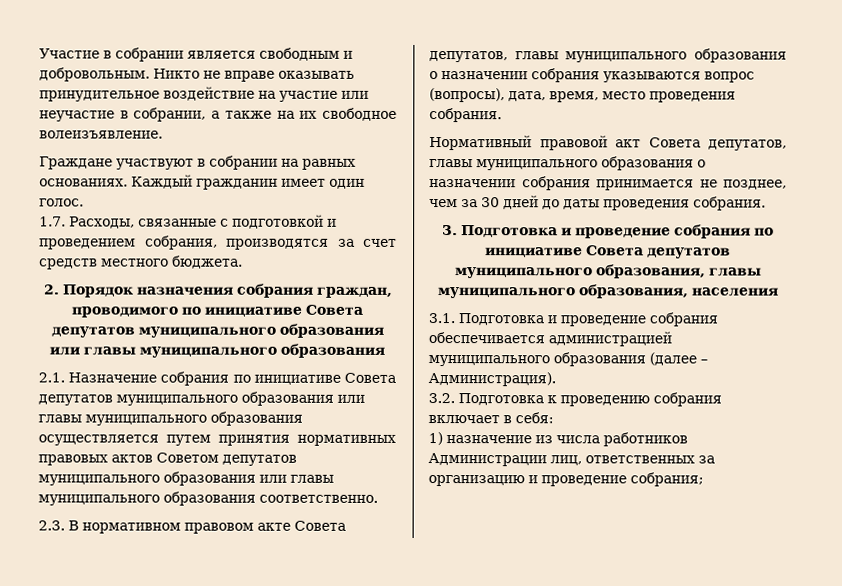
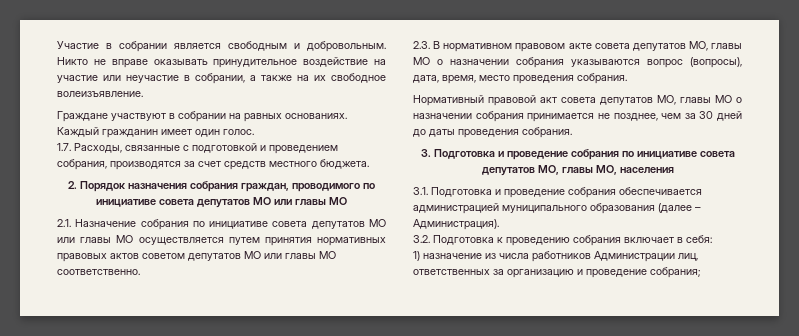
[305,304,363,315] [50,323,384,338] [49,343,385,358] Совета депутатов муниципального образования или главы муниципального образования -> [159,197,347,208] совета депутатов МО или главы МО
[343,372,396,383] [38,391,365,406] [38,411,303,426] Совета депутатов муниципального образования или главы муниципального образования -> [272,219,386,229] [57,235,134,243] совета депутатов МО или главы МО
[156,452,297,466] [38,471,334,486] [38,491,256,506] Советом депутатов муниципального образования или главы муниципального образования -> [142,251,336,261] советом депутатов МО или главы МО
[294,520,346,531] [429,48,787,63] Совета депутатов, главы муниципального образования -> [594,41,742,51] [413,57,430,65] совета депутатов МО, главы МО
[648,137,787,151] [429,156,694,171] Совета депутатов, главы муниципального образования -> [561,95,732,105] совета депутатов МО, главы МО
[586,245,731,259] [454,264,762,279] [436,284,689,299] Совета депутатов муниципального образования, главы муниципального образования, -> [699,151,735,157] [481,165,617,176] совета депутатов МО, главы МО,

